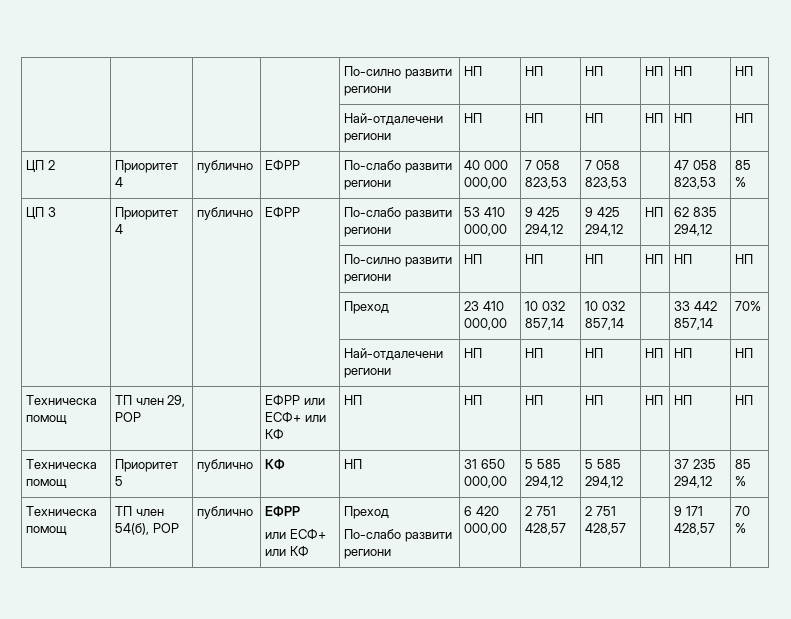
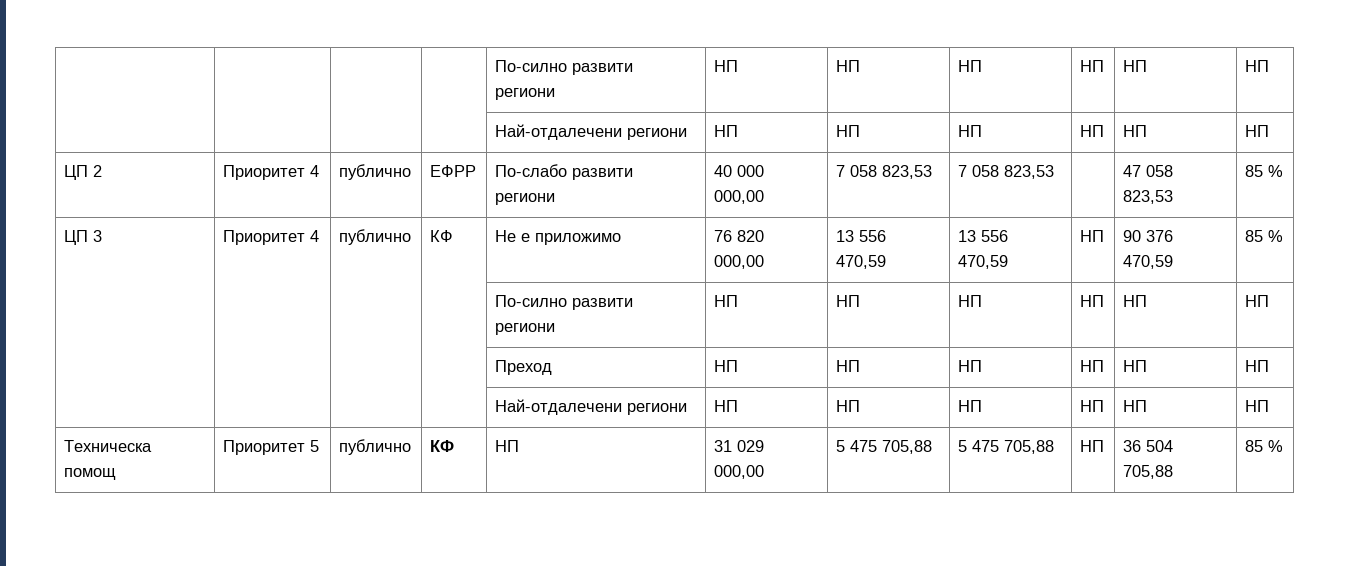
[265,206,301,218] [344,207,452,220] [344,227,392,237] [464,207,505,217] [464,224,508,236] [525,207,560,217] [525,224,564,236] [585,207,620,217] [585,224,624,236] [645,207,664,217] [674,207,717,217] [674,224,713,236] ЕФРР | По-слабо развити региони | 53 410 000,00 | 9 425 294,12 | 9 425 294,12 | НП | 62 835 294,12 | -> [430,230,454,242] [495,230,622,245] [714,230,765,242] [714,255,765,269] [836,230,887,242] [836,255,887,269] [958,230,1009,242] [958,255,1009,269] [1080,230,1105,242] [1123,230,1174,242] [1123,255,1174,269] [1245,230,1284,242] КФ | Не е приложимо | 76 820 000,00 | 13 556 470,59 | 13 556 470,59 | НП | 90 376 470,59 | 85 %
[464,301,504,311] [464,318,508,330] [525,301,565,311] [525,318,565,330] [585,301,625,311] [585,318,625,330] [674,301,717,311] [674,318,714,330] [735,301,762,311] [344,348,444,361] [344,368,392,378] [464,348,483,358] [525,348,544,358] [585,348,604,358] [645,348,664,358] [674,348,693,358] [735,348,754,358] [26,395,98,405] [26,415,68,425] [115,395,186,407] [115,412,142,422] [265,394,325,406] [265,411,326,423] [265,428,285,440] [344,395,363,405] | 23 410 000,00 | 10 032 857,14 | 10 032 857,14 | | 33 442 857,14 | 70% // | | | | Най-отдалечени региони | НП | НП | НП | НП | НП | НП // Техническа помощ | ТП член 29, РОР | | ЕФРР или ЕСФ+ или КФ | НП -> [714,360,739,372] [836,360,861,372] [958,360,983,372] [1080,360,1105,372] [1123,360,1148,372] [1245,360,1270,372] [495,399,688,415] | НП | НП | НП | НП | НП | НП // | | | | Най-отдалечени региони
[480,459,505,469] 650 -> [737,440,765,452] 029
[536,459,561,469] [525,476,564,488] [585,459,621,469] [585,476,624,488] [674,459,716,469] [674,476,713,488] [735,459,752,469] [735,476,747,486] [26,506,98,516] [26,526,68,536] [115,506,164,516] [115,523,179,535] [197,506,254,519] [265,506,301,517] [265,528,326,540] [265,545,309,557] [344,506,390,519] [344,529,452,542] [344,549,392,559] [464,506,499,516] [464,523,508,535] [525,506,556,516] [525,523,567,535] [585,506,616,516] [585,523,627,535] [674,506,703,516] [674,523,716,535] [735,506,751,516] 585 294,12 | 5 585 294,12 | | 37 235 294,12 | 85 % // Техническа помощ | ТП член 54(б), РОР | публично | ЕФРР // или ЕСФ+ или КФ | Преход // По-слабо развити региони | 6 420 000,00 | 2 751 428,57 | 2 751 428,57 | | 9 171 428,57 | 70 -> [850,440,933,454] [958,440,1055,454] [1080,440,1105,452] [1123,440,1174,452] [1123,465,1174,479] [1245,440,1264,452] 475 705,88 | 5 475 705,88 | НП | 36 504 705,88 | 85

